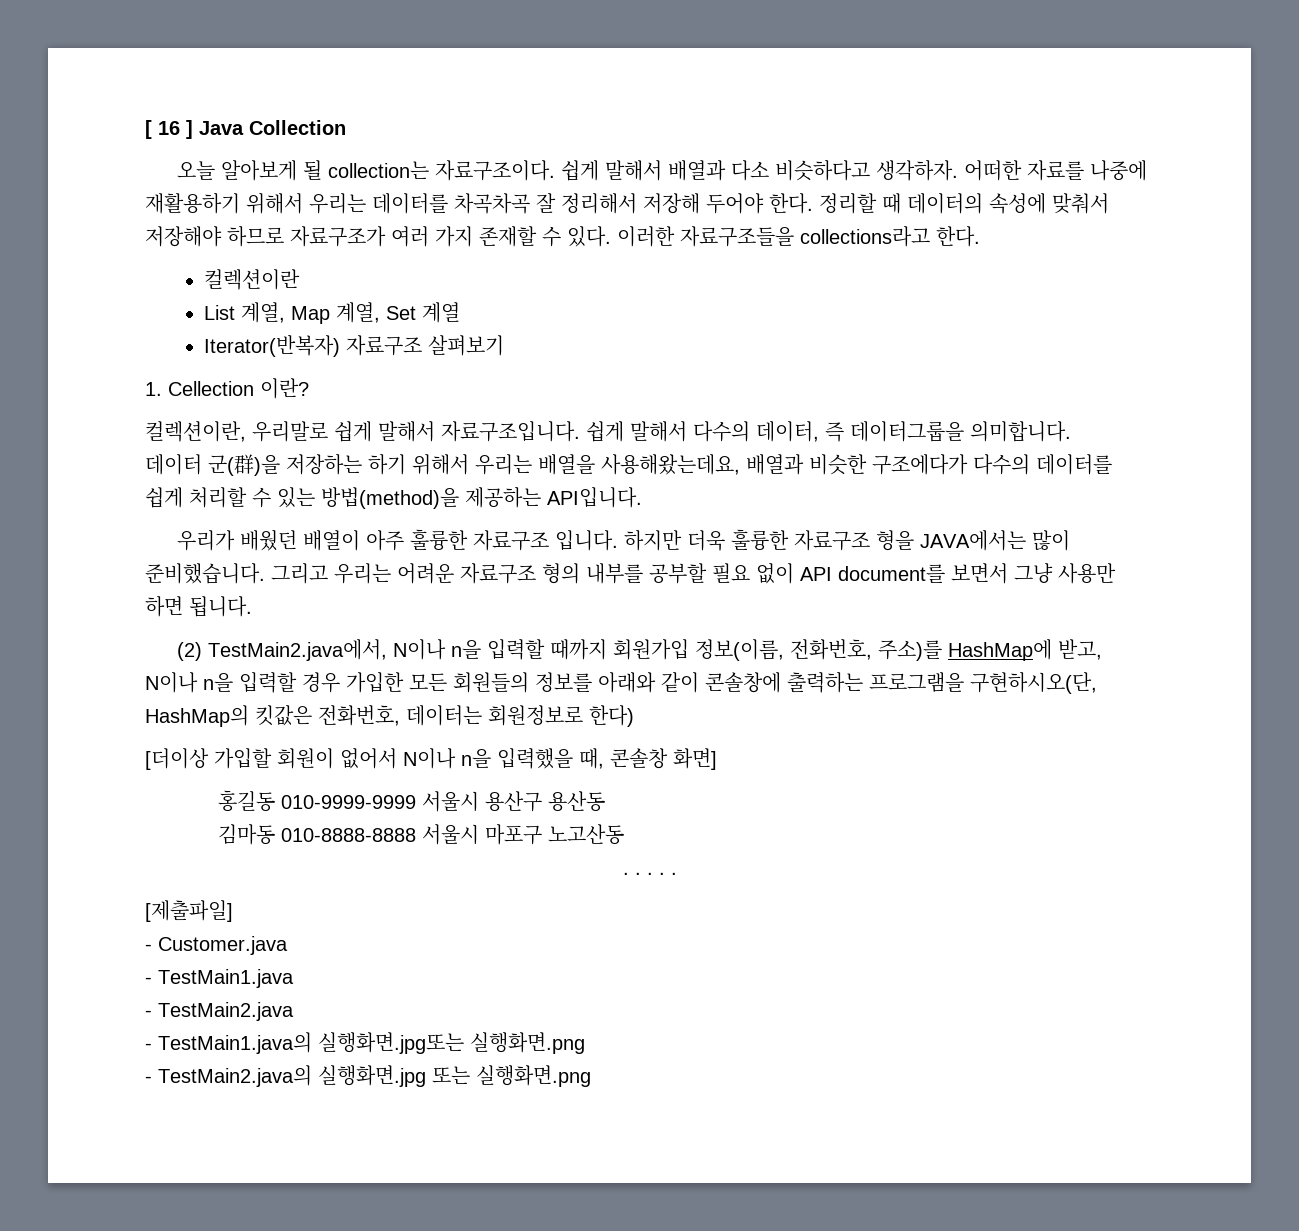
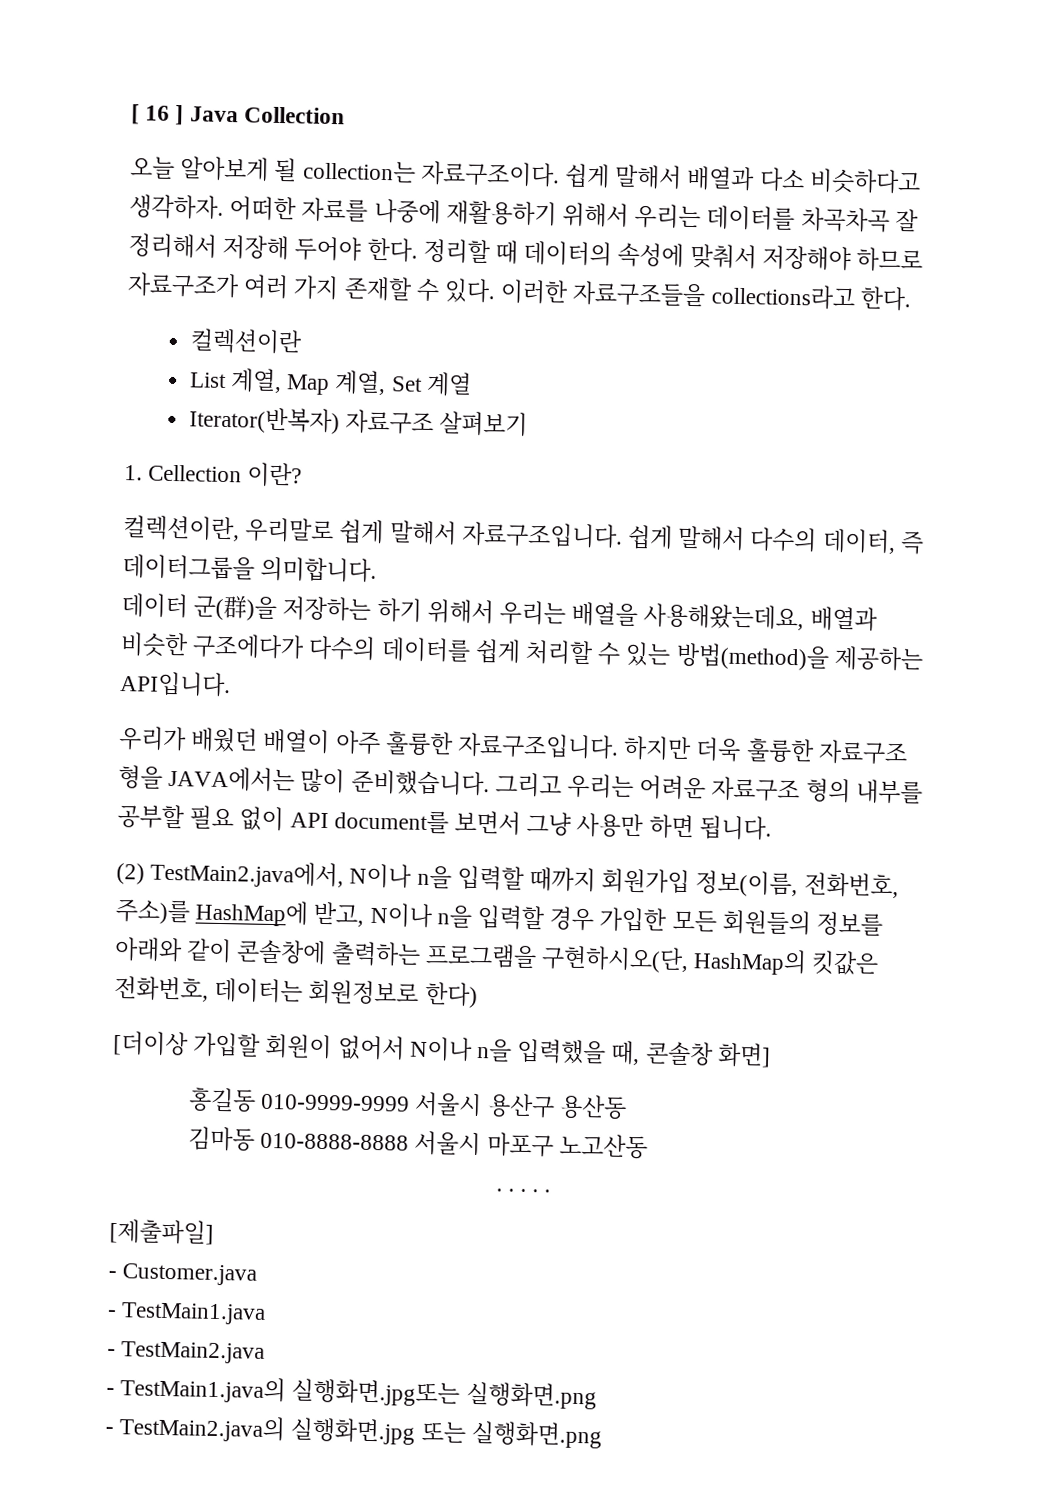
[472,530,618,551] 자료구조 입니다. -> [457,732,620,760] 자료구조입니다.

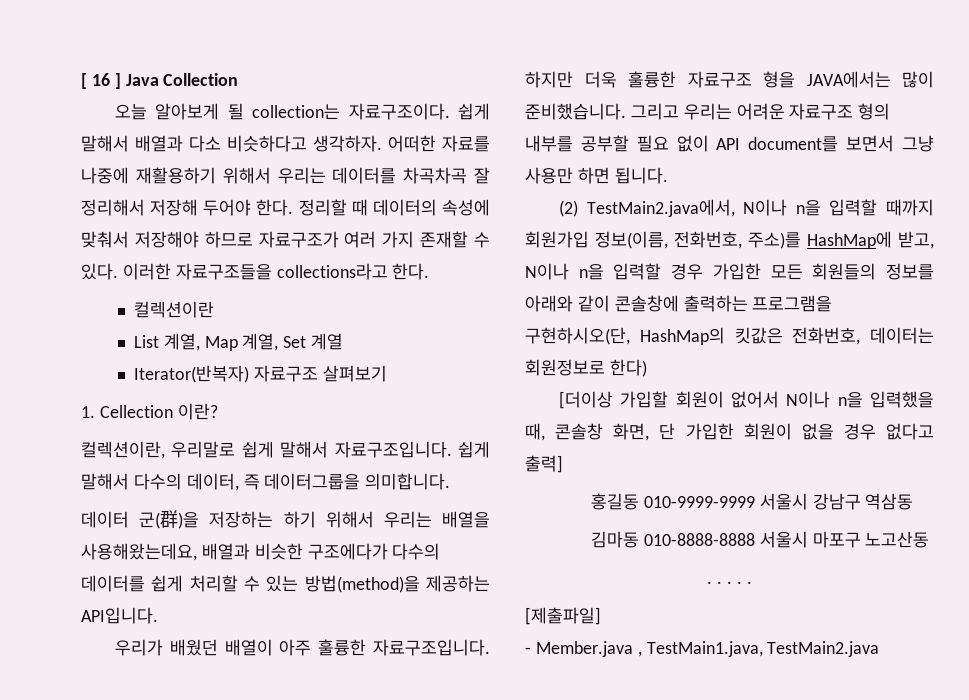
[716,1042,771,1068] 화면] -> [613,423,934,441] [525,455,563,473] 화면, 단 가입한 회원이 없을 경우 없다고 출력]
[486,1093,627,1120] 용산구 용산동 -> [812,493,914,510] 강남구 역삼동
[122,1263,258,1286] [107,1302,267,1325] [107,1341,266,1364] [106,1375,597,1410] [105,1414,602,1449] Customer.java // - TestMain1.java // - TestMain2.java // - TestMain1.java의 실행화면.jpg또는 실행화면.png // - TestMain2.java의 실행화면.jpg 또는 실행화면.png -> [535,641,880,657] Member.java , TestMain1.java, TestMain2.java

